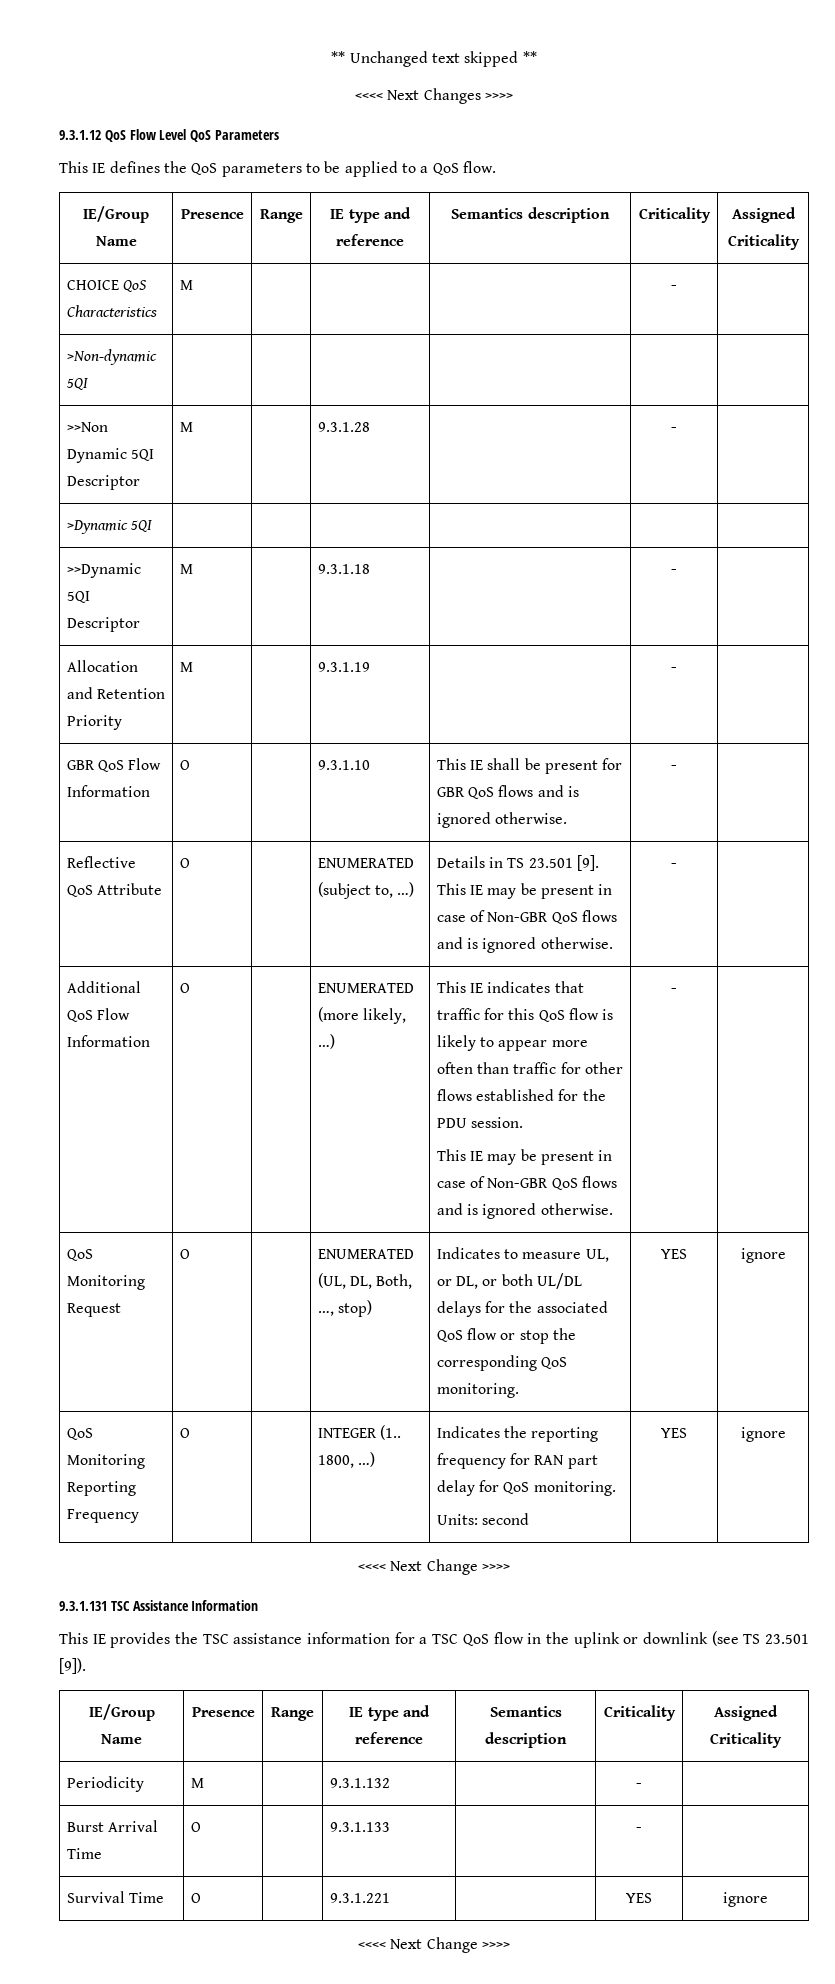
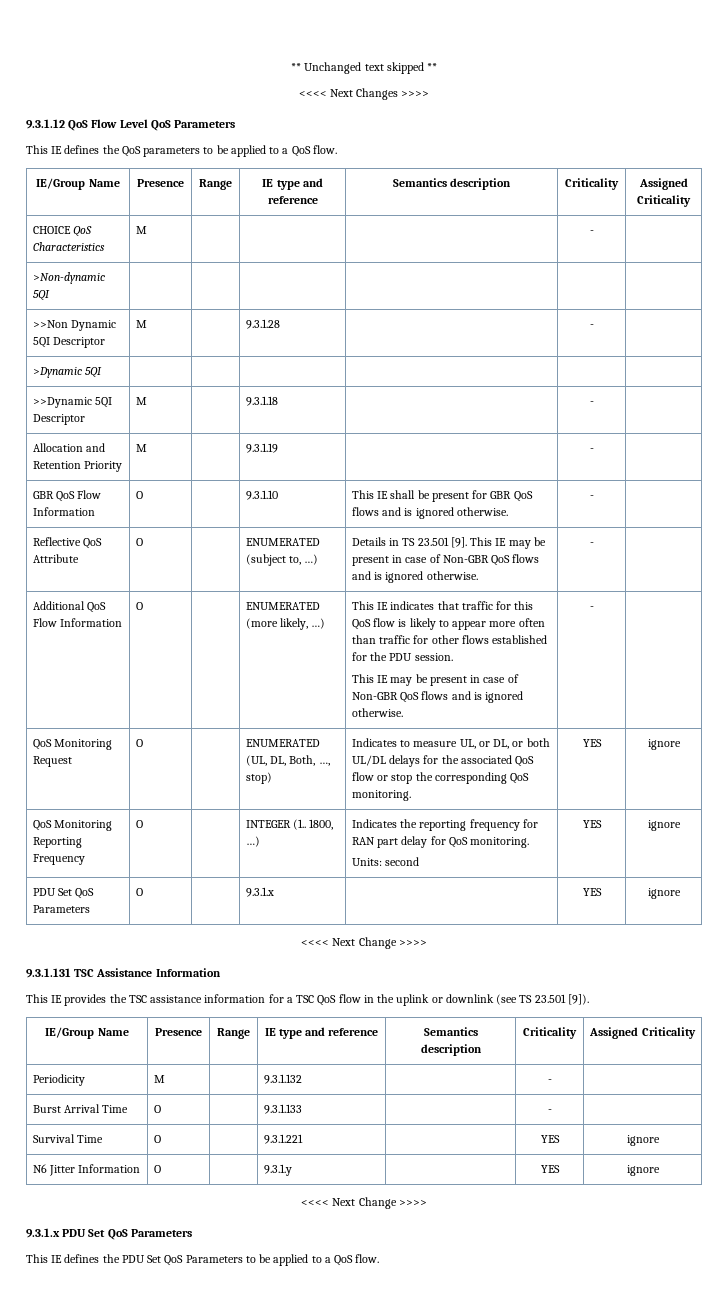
(786, 1434) none -> [32,888,95,899] [32,905,90,913] [135,888,143,896] [245,887,274,897] [582,888,602,896] [647,888,681,899] // PDU Set QoS Parameters | O | | 9.3.1.x | | YES | ignore
[358,1937,510,1953] // <<<< Next Change >>>> -> [32,1164,141,1176] [153,1165,161,1173] [263,1164,292,1176] [540,1165,560,1173] [626,1165,660,1176] [301,1197,427,1209] [26,1228,192,1240] [26,1254,380,1266] // N6 Jitter Information | O | | 9.3.1.y | | YES | ignore // <<<< Next Change >>>> // 9.3.1.x PDU Set QoS Parameters // This IE defines the PDU Set QoS Parameters to be applied to a QoS flow.

